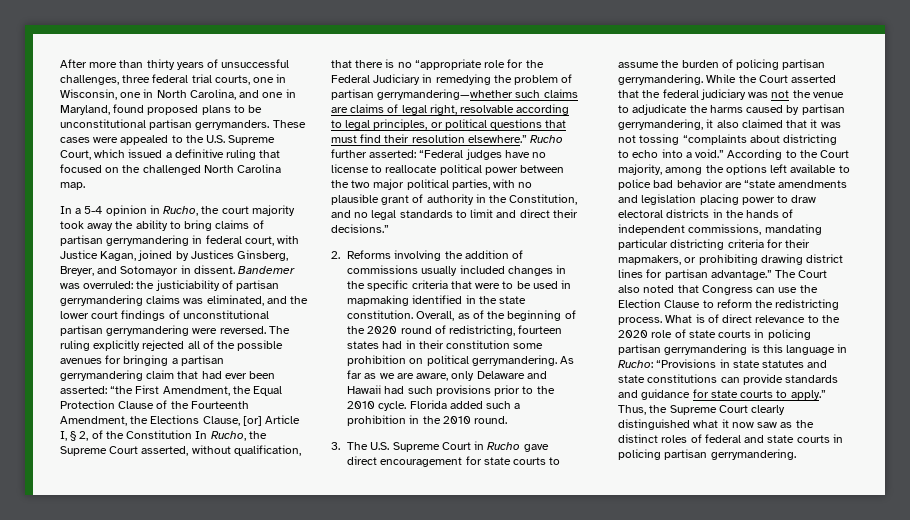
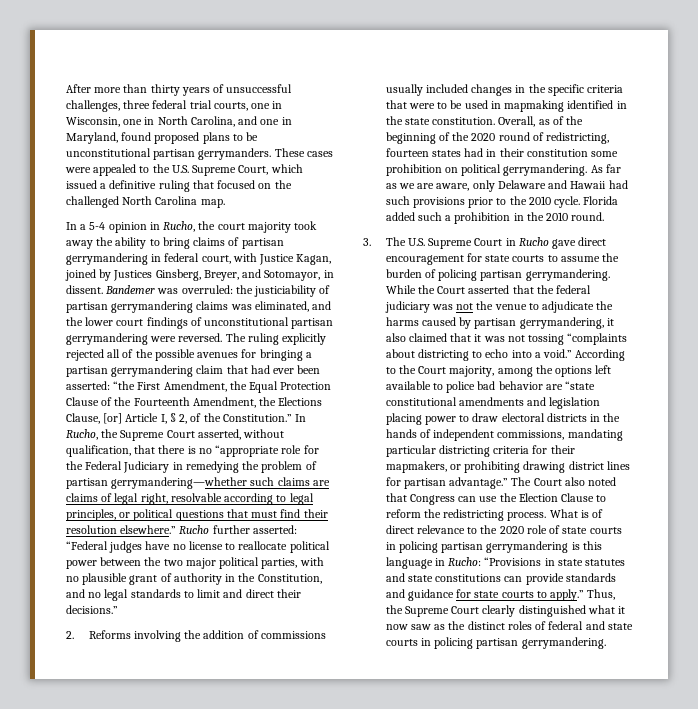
[120,266,179,276] Sotomayor -> [264,270,321,281] Sotomayor,
[126,430,193,439] Constitution -> [222,414,292,422] Constitution.”
(777, 184) none -> [385,397,457,406] constitutional

